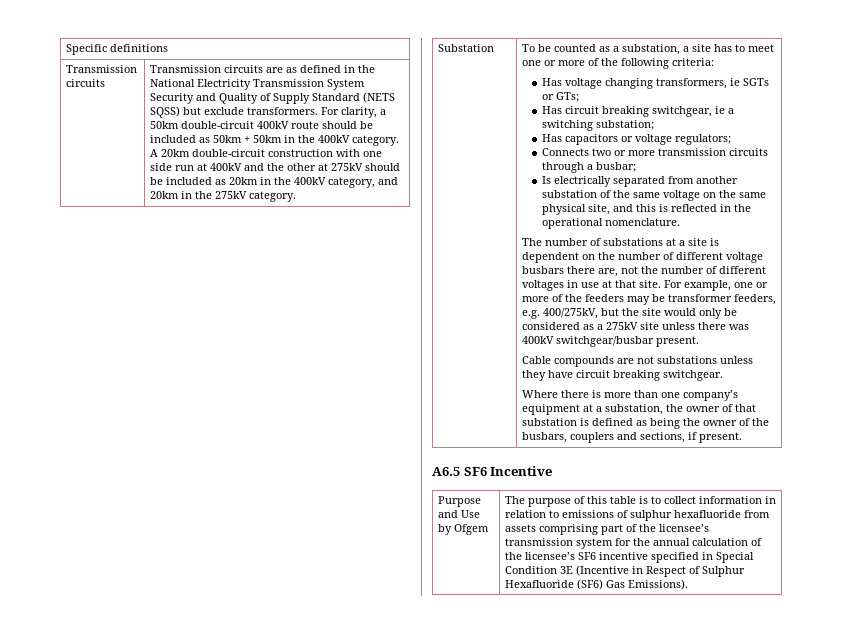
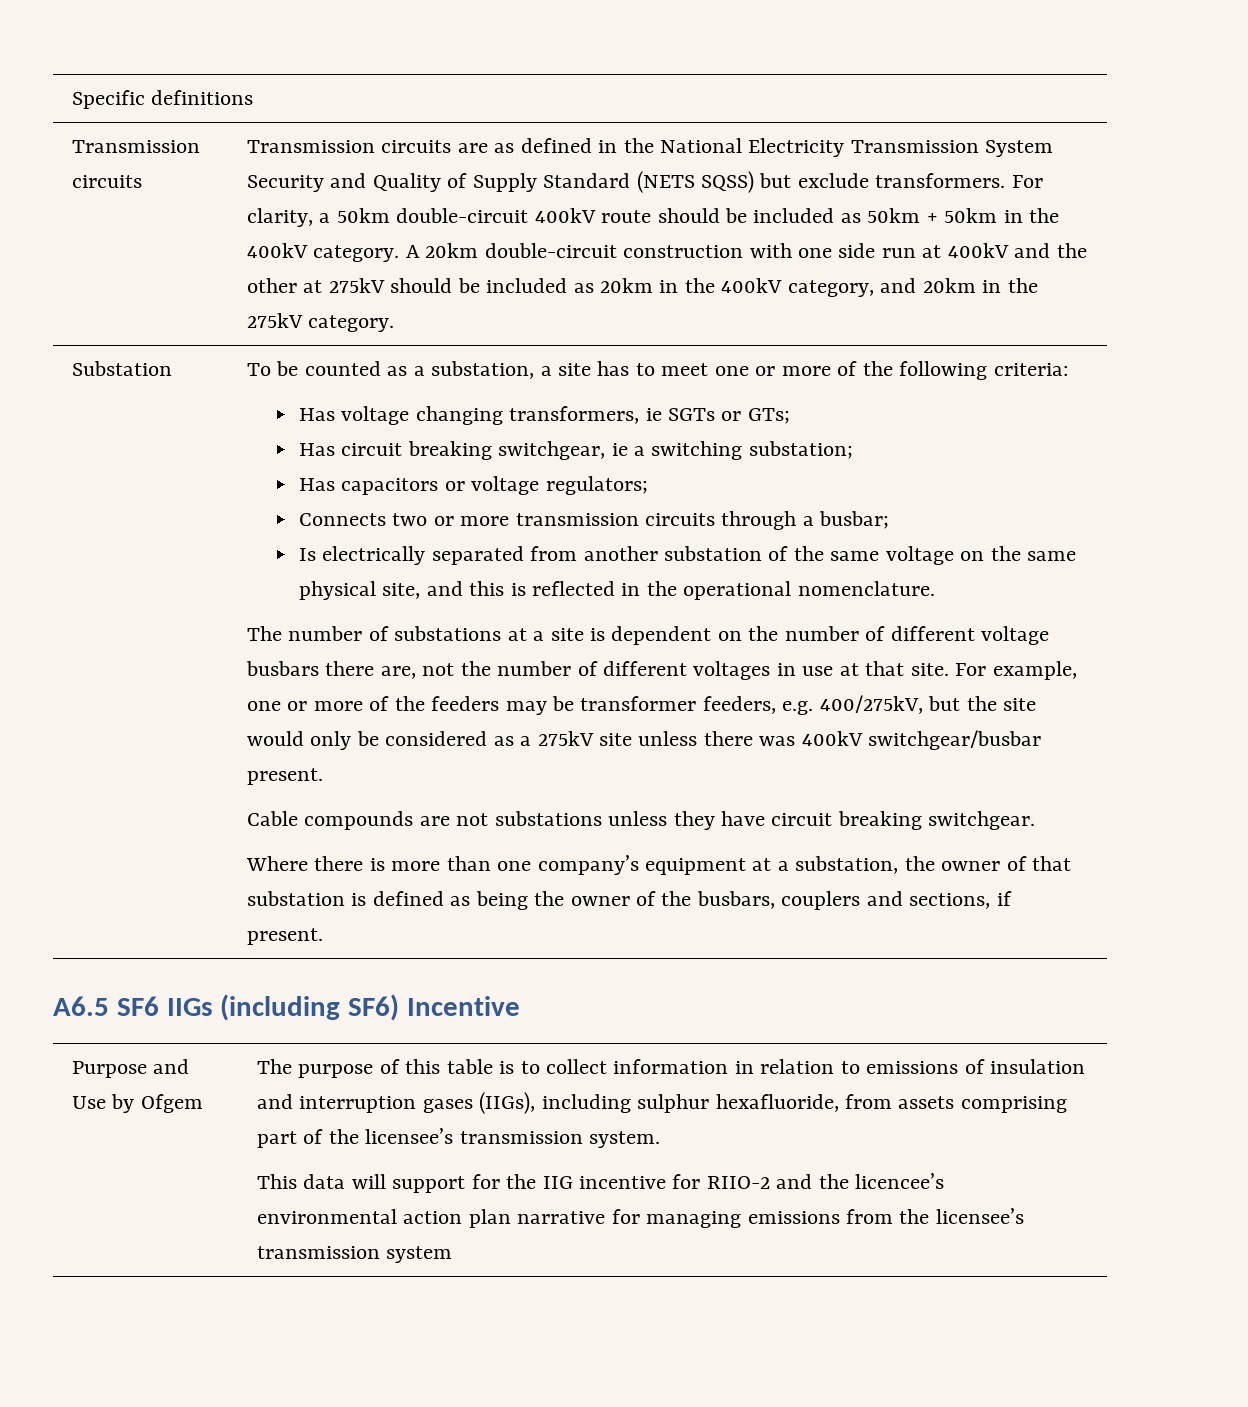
(487, 471) none -> [166,994,400,1021] IIGs (including SF6)
[629,510,741,521] sulphur hexafluoride -> [990,1059,1086,1074] [256,1092,839,1114] insulation and interruption gases (IIGs), including sulphur hexafluoride,
[575,538,762,549] [504,552,754,563] [504,565,745,577] [504,579,688,590] system for the annual calculation of the licensee’s SF6 incentive specified in Special Condition 3E (Incentive in Respect of Sulphur Hexafluoride (SF6) Gas Emissions). -> [589,1131,661,1148] [256,1173,945,1193] [256,1208,1024,1228] [256,1246,453,1263] system. // This data will support for the IIG incentive for RIIO-2 and the licencee’s environmental action plan narrative for managing emissions from the licensee’s transmission system

